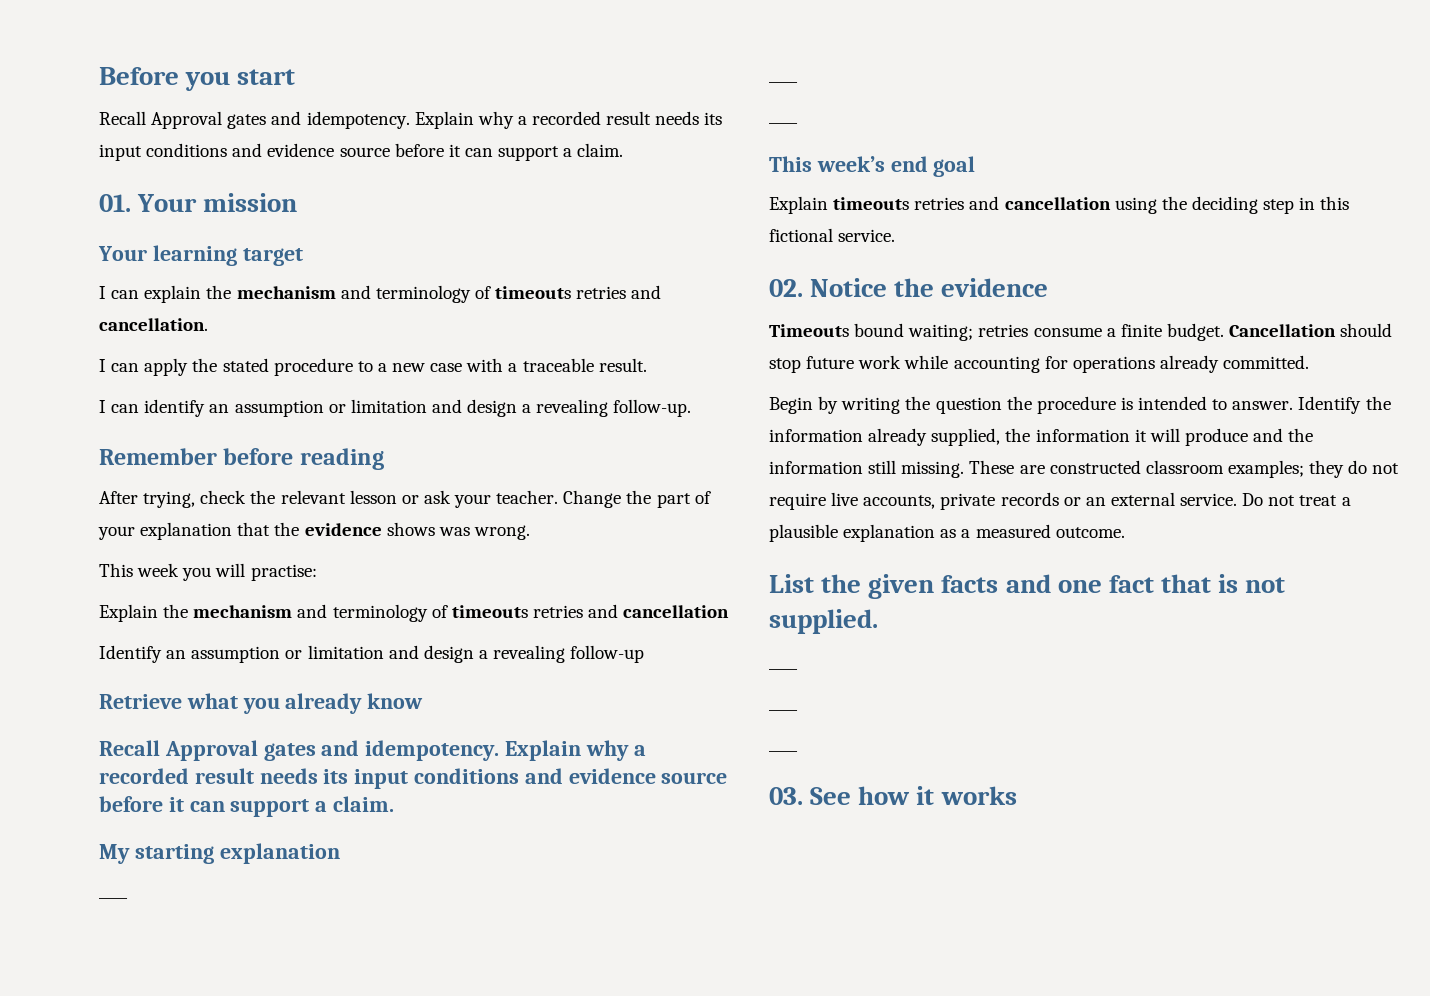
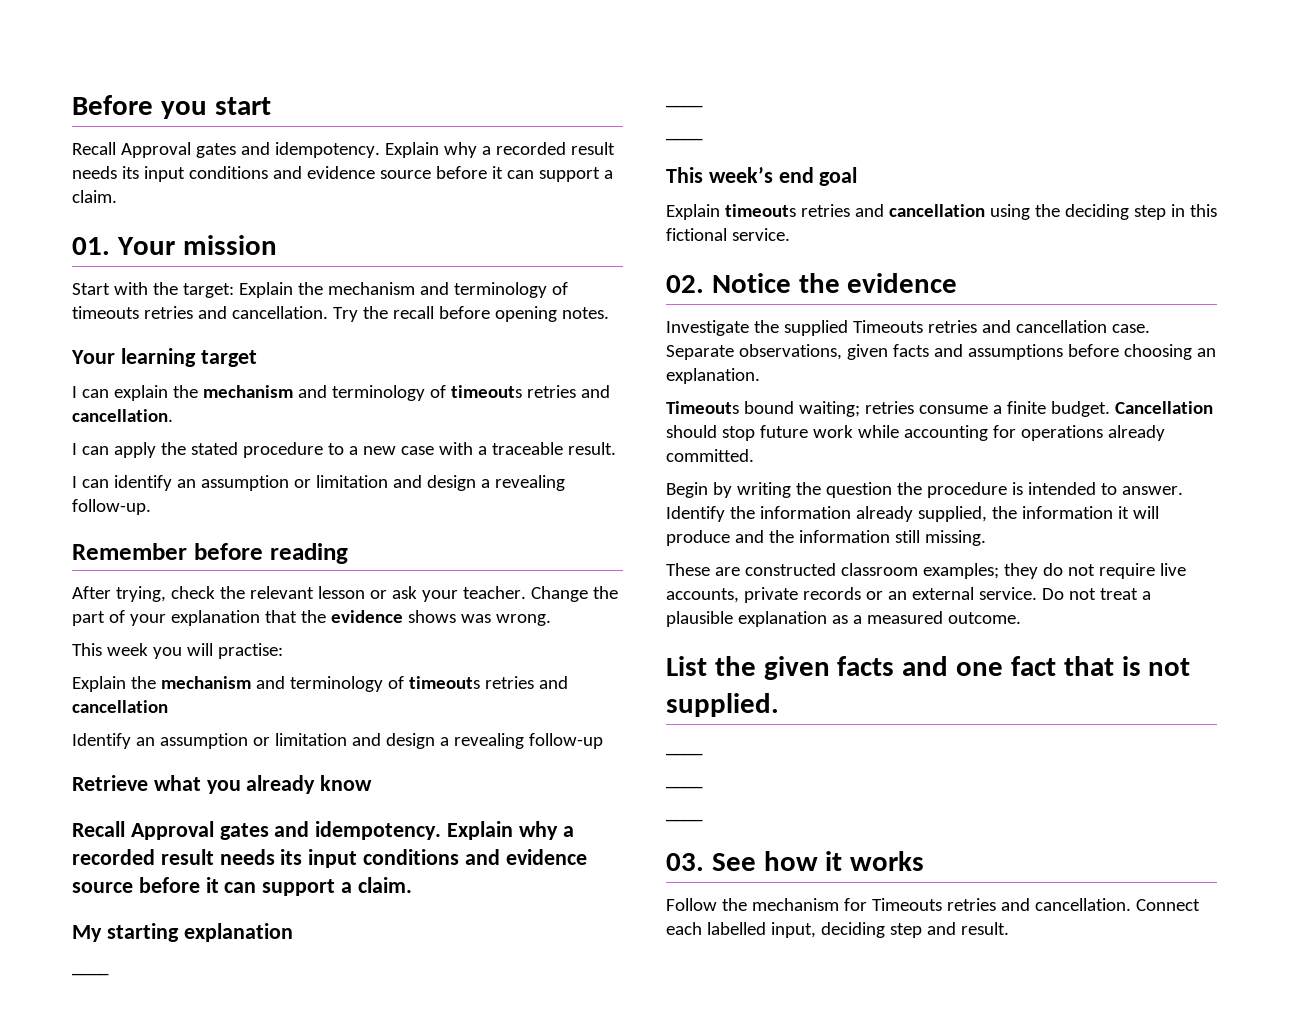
(298, 202) none -> [72,282,568,298] [72,306,609,322] // Start with the target: Explain the mechanism and terminology of timeouts retries and cancellation. Try the recall before opening notes.
(1049, 287) none -> [666,320,1150,336] [666,344,1216,360] [666,368,760,384] // Investigate the supplied Timeouts retries and cancellation case. Separate observations, given facts and assumptions before choosing an explanation.
(965, 469) none -> (986, 538) //
(1017, 795) none -> [666,898,1200,911] [666,922,1009,938] // Follow the mechanism for Timeouts retries and cancellation. Connect each labelled input, deciding step and result.

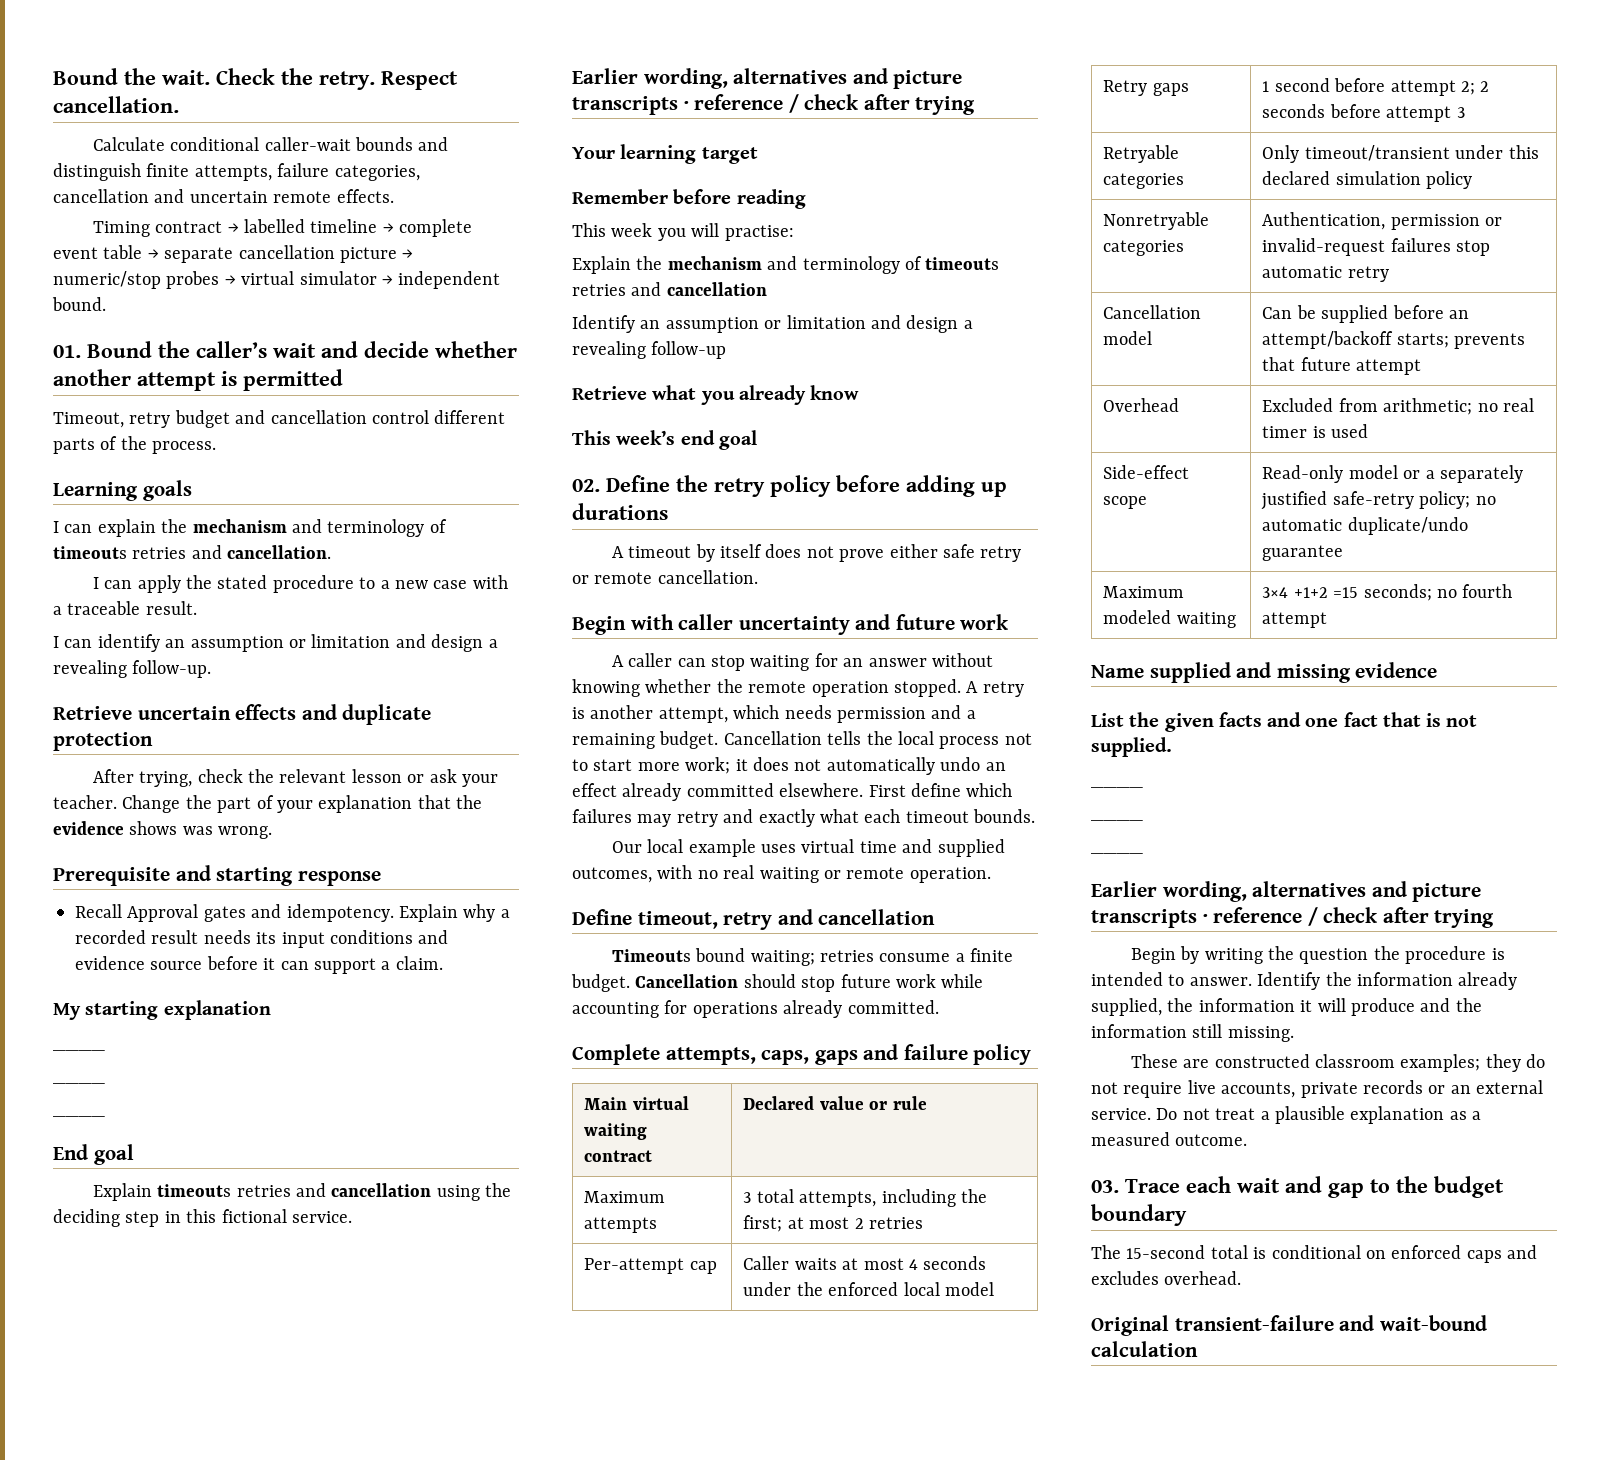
[72,95,271,119] [72,142,615,158] [72,166,613,182] [72,190,117,203] [72,235,277,255] [72,282,568,298] [72,306,609,322] [71,348,257,367] Before you start // Recall Approval gates and idempotency. Explain why a recorded result needs its input conditions and evidence source before it can support a claim. // 01. Your mission // Start with the target: Explain the mechanism and terminology of timeouts retries and cancellation. Try the recall before opening notes. // Your learning target -> [53,68,458,90] [53,96,179,113] [92,137,449,151] [53,163,420,181] [53,189,394,203] [92,219,473,237] [53,245,414,263] [53,271,501,289] [52,297,106,311] [53,341,517,358] [53,369,343,391] [53,410,506,428] [53,436,217,454] [53,480,192,501] Bound the wait. Check the retry. Respect cancellation. // Calculate conditional caller-wait bounds and distinguish finite attempts, failure categories, cancellation and uncertain remote effects. // Timing contract → labelled timeline → complete event table → separate cancellation picture → numeric/stop probes → virtual simulator → independent bound. // 01. Bound the caller’s wait and decide whether another attempt is permitted // Timeout, retry budget and cancellation control different parts of the process. // Learning goals
[72,543,348,564] Remember before reading -> [53,704,432,725] [53,732,153,751] Retrieve uncertain effects and duplicate protection
(551, 620) none -> [53,865,381,886] [75,904,510,922] [75,930,449,948] [75,956,443,974] [53,1000,271,1020] [53,1048,105,1051] [53,1081,105,1084] [53,1114,105,1117] [53,1144,134,1165] [92,1183,512,1201] [53,1209,352,1227] [572,68,963,89] [572,94,976,115] [572,144,758,164] [572,189,806,209] // Prerequisite and starting response // Recall Approval gates and idempotency. Explain why a recorded result needs its input conditions and evidence source before it can support a claim. // My starting explanation // ____ // ____ // ____ // End goal // Explain timeouts retries and cancellation using the deciding step in this fictional service. // Earlier wording, alternatives and picture transcripts · reference / check after trying // Your learning target // Remember before reading
[72,821,574,840] [72,849,587,868] [72,877,412,896] [72,923,293,942] [72,973,109,976] [666,105,703,108] [666,138,703,141] [666,167,858,186] [666,204,1217,220] [666,228,790,241] [666,273,958,293] [666,320,1150,336] [666,344,1216,360] [666,368,760,384] Recall Approval gates and idempotency. Explain why a recorded result needs its input conditions and evidence source before it can support a claim. // My starting explanation // ____ // ____ // ____ // This week’s end goal // Explain timeouts retries and cancellation using the deciding step in this fictional service. // 02. Notice the evidence // Investigate the supplied Timeouts retries and cancellation case. Separate observations, given facts and assumptions before choosing an explanation. -> [572,430,757,450] [572,475,1007,497] [572,503,668,520] [611,544,1022,562] [572,570,758,584] [572,614,1010,635] [611,653,993,671] [572,679,1024,697] [572,705,976,723] [572,731,1032,749] [572,757,1006,775] [572,783,1013,801] [572,809,1036,827] [611,839,1005,857] [572,865,991,883] [572,909,936,930] This week’s end goal // 02. Define the retry policy before adding up durations // A timeout by itself does not prove either safe retry or remote cancellation. // Begin with caller uncertainty and future work // A caller can stop waiting for an answer without knowing whether the remote operation stopped. A retry is another attempt, which needs permission and a remaining budget. Cancellation tells the local process not to start more work; it does not automatically undo an effect already committed elsewhere. First define which failures may retry and exactly what each timeout bounds. // Our local example uses virtual time and supplied outcomes, with no real waiting or remote operation. // Define timeout, retry and cancellation
(754, 455) none -> [572,1044,1032,1065] [584,1096,689,1110] [584,1123,648,1140] [584,1150,653,1162] [743,1096,927,1110] [584,1191,666,1203] [584,1217,658,1233] [743,1189,988,1207] [743,1215,924,1232] [584,1258,717,1274] [743,1256,987,1270] [743,1282,995,1296] [1103,80,1189,96] [1262,78,1490,96] [1262,104,1465,122] [1103,145,1180,163] [1103,173,1185,189] [1262,145,1539,163] [1262,171,1473,189] [1103,212,1210,230] [1103,240,1185,256] [1262,212,1503,230] [1262,238,1491,256] [1262,266,1389,282] [1103,305,1202,319] [1103,331,1153,345] [1262,305,1470,323] [1262,331,1526,349] [1262,357,1422,375] [1103,398,1180,412] [1262,398,1535,415] [1262,424,1369,438] [1103,465,1190,479] [1103,496,1148,509] [1262,465,1524,483] [1261,491,1496,510] [1262,517,1468,535] [1262,545,1344,561] [1103,586,1185,598] [1103,610,1236,628] [1262,584,1513,601] [1262,612,1328,628] [1091,662,1438,683] [1091,712,1478,732] [1091,737,1172,757] [1091,785,1143,788] [1091,818,1143,821] [1091,851,1143,854] [1091,881,1482,902] [1091,907,1495,928] // Complete attempts, caps, gaps and failure policy // Main virtual waiting contract | Declared value or rule // Maximum attempts | 3 total attempts, including the first; at most 2 retries // Per-attempt cap | Caller waits at most 4 seconds under the enforced local model // Retry gaps | 1 second before attempt 2; 2 seconds before attempt 3 // Retryable categories | Only timeout/transient under this declared simulation policy // Nonretryable categories | Authentication, permission or invalid-request failures stop automatic retry // Cancellation model | Can be supplied before an attempt/backoff starts; prevents that future attempt // Overhead | Excluded from arithmetic; no real timer is used // Side-effect scope | Read-only model or a separately justified safe-retry policy; no automatic duplicate/undo guarantee // Maximum modeled waiting | 3×4 +1+2 =15 seconds; no fourth attempt // Name supplied and missing evidence // List the given facts and one fact that is not supplied. // ____ // ____ // ____ // Earlier wording, alternatives and picture transcripts · reference / check after trying
[666,656,1191,680] [666,693,779,717] [666,753,703,756] [666,786,703,789] [666,819,703,822] [666,851,925,871] [666,898,1200,911] [666,922,1009,938] List the given facts and one fact that is not supplied. // ____ // ____ // ____ // 03. See how it works // Follow the mechanism for Timeouts retries and cancellation. Connect each labelled input, deciding step and result. -> [1091,1176,1504,1198] [1091,1204,1187,1226] [1091,1245,1538,1263] [1091,1271,1242,1285] [1091,1315,1487,1336] [1091,1341,1198,1357] 03. Trace each wait and gap to the budget boundary // The 15-second total is conditional on enforced caps and excludes overhead. // Original transient-failure and wait-bound calculation

